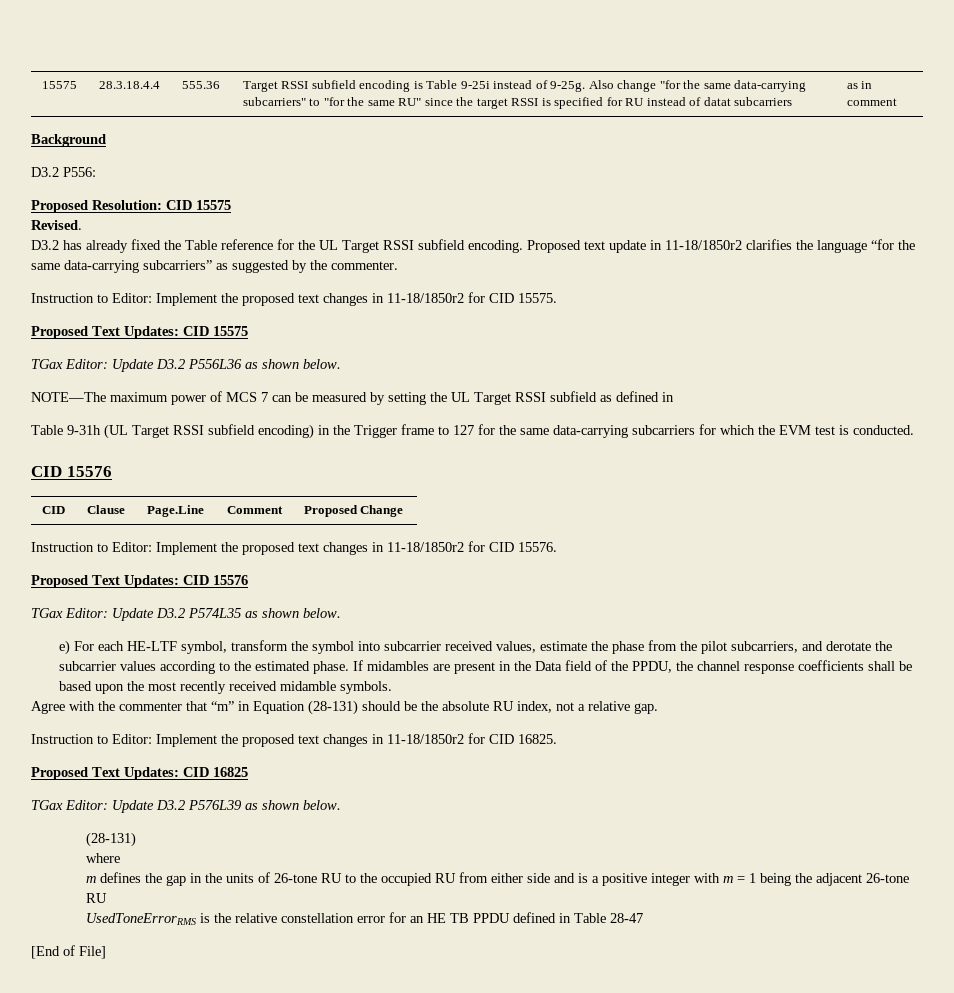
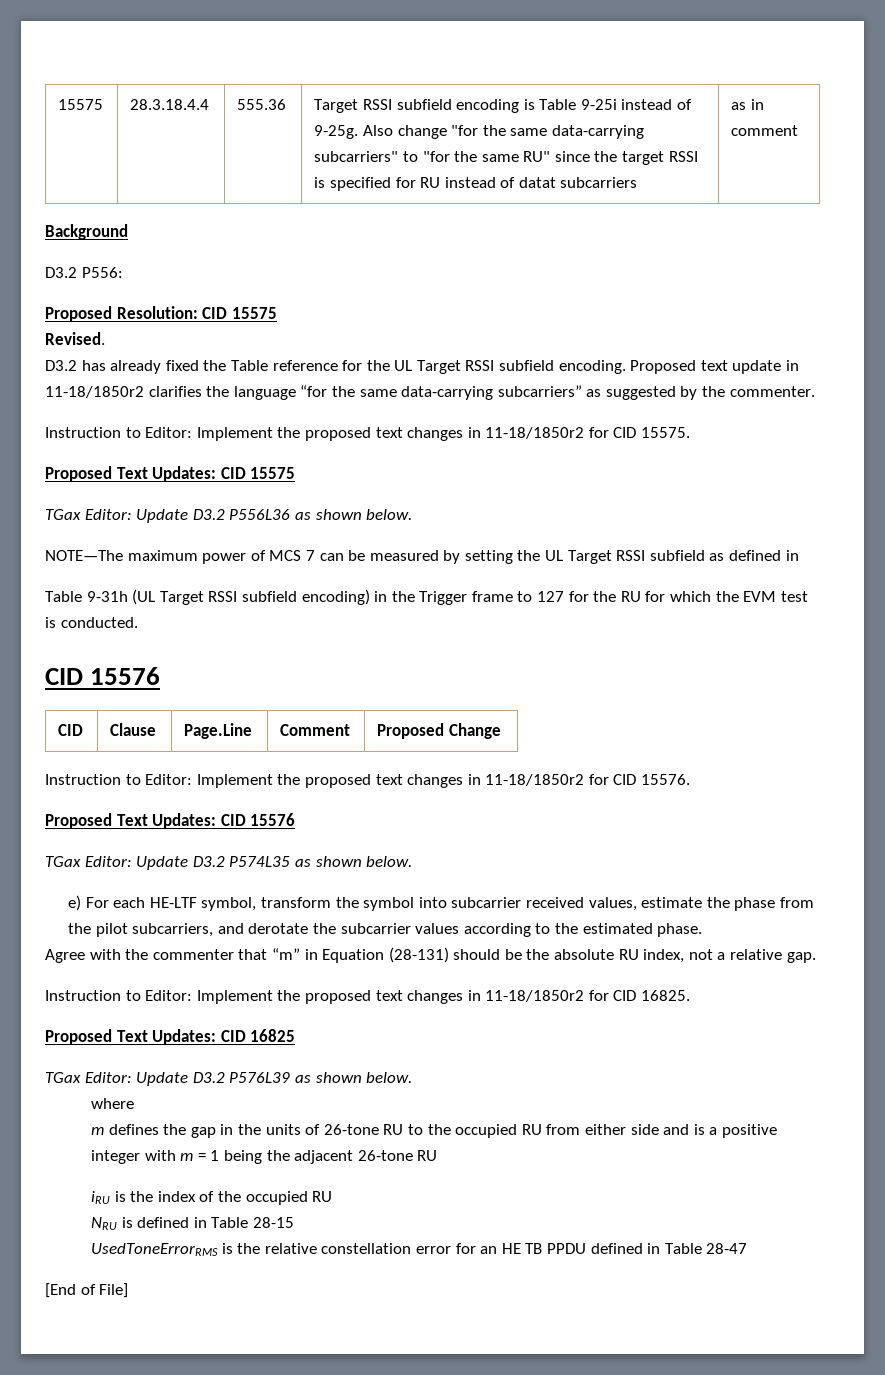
[520,425,695,438] same data-carrying subcarriers -> [620,591,641,602] RU
[352,660,912,674] [58,681,392,694] If midambles are present in the Data field of the PPDU, the channel response coefficients shall be based upon the most recently received midamble symbols. -> (703, 930) none
[86,832,137,847] // (28-131) -> (413, 1077) none
(108, 898) none -> [91,1191,333,1205] [91,1217,295,1230] // iRU is the index of the occupied RU // NRU is defined in Table 28-15

